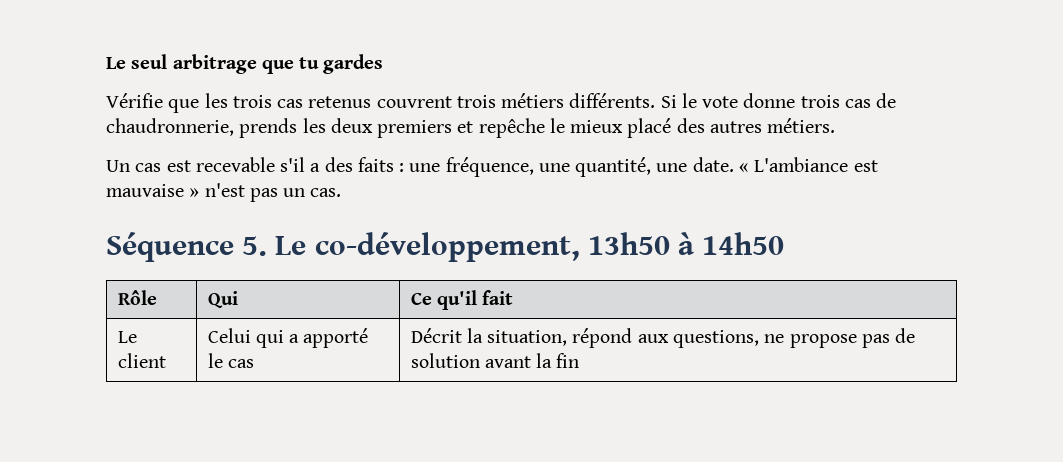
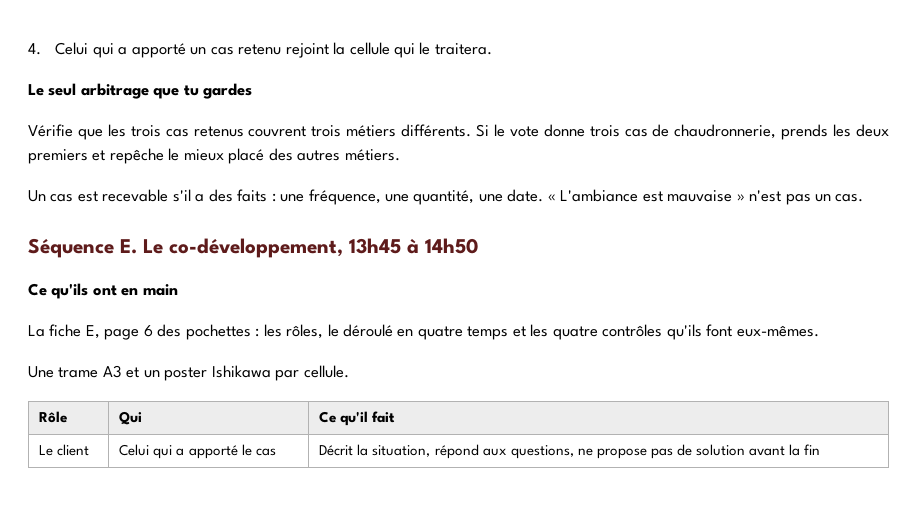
(106, 63) none -> [28,42,492,58] 4. Celui qui a apporté un cas retenu rejoint la cellule qui le traitera. //
[242,236,268,256] 5. -> [120,239,137,254] E.
[587,232,670,255] 13h50 -> [349,238,401,254] 13h45
(785, 243) none -> [28,283,178,299] [28,324,819,340] [28,365,349,381] // Ce qu'ils ont en main // La fiche E, page 6 des pochettes : les rôles, le déroulé en quatre temps et les quatre contrôles qu'ils font eux-mêmes. // Une trame A3 et un poster Ishikawa par cellule.

